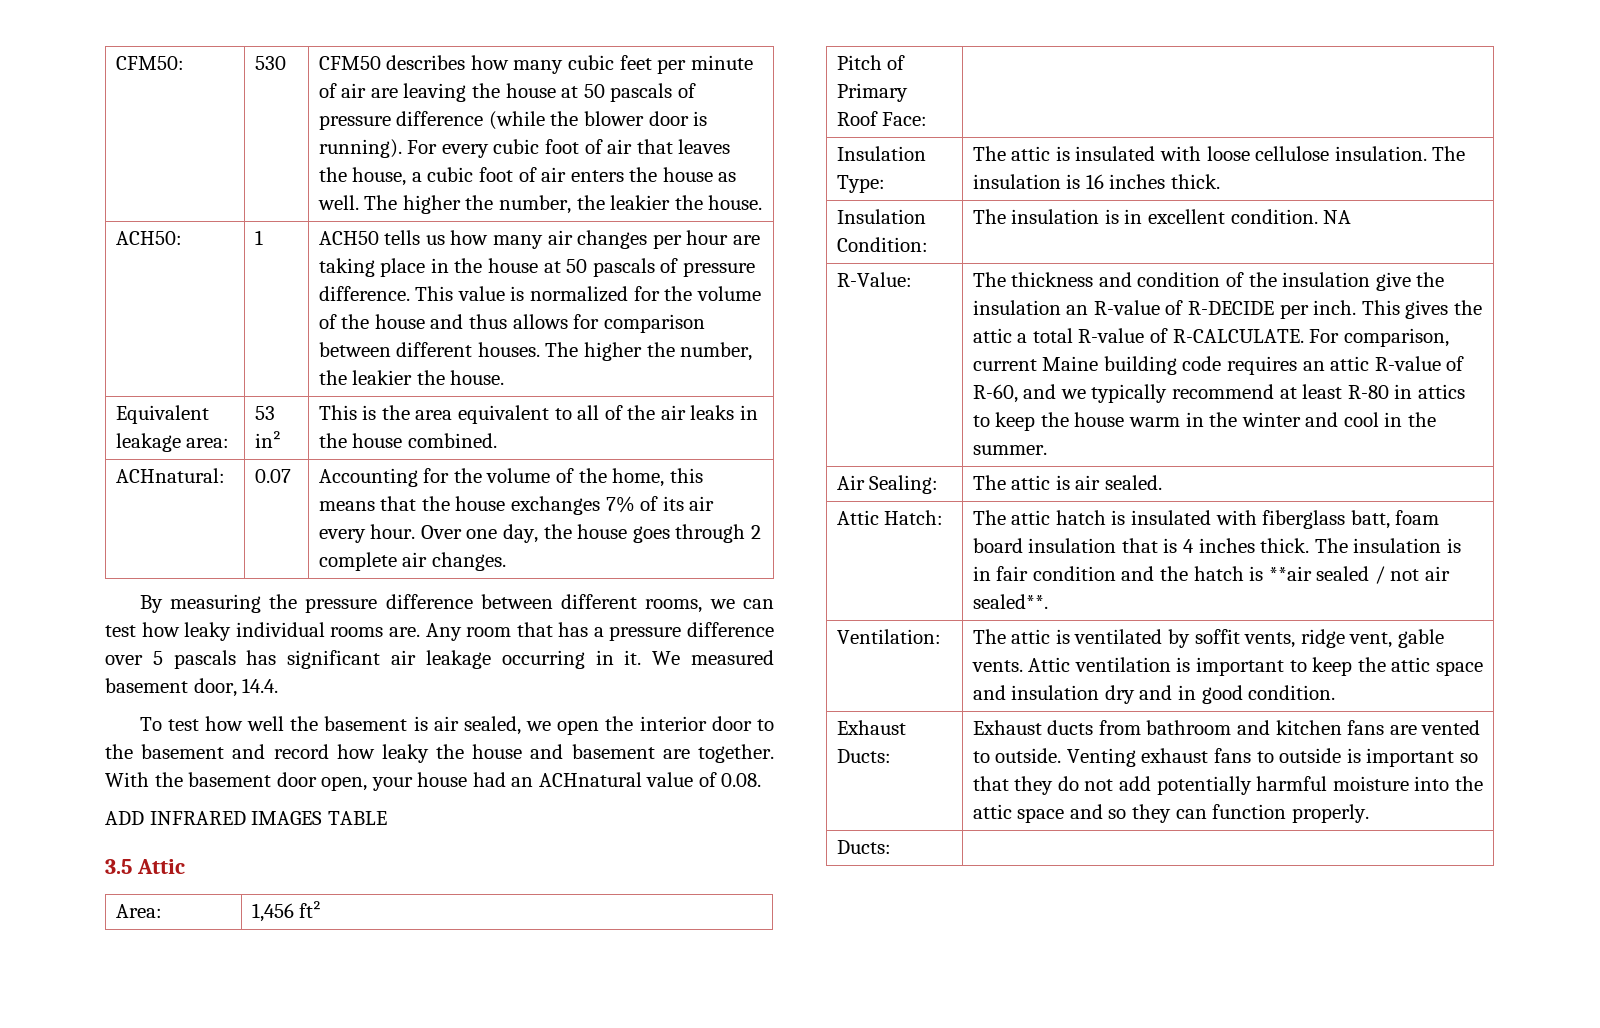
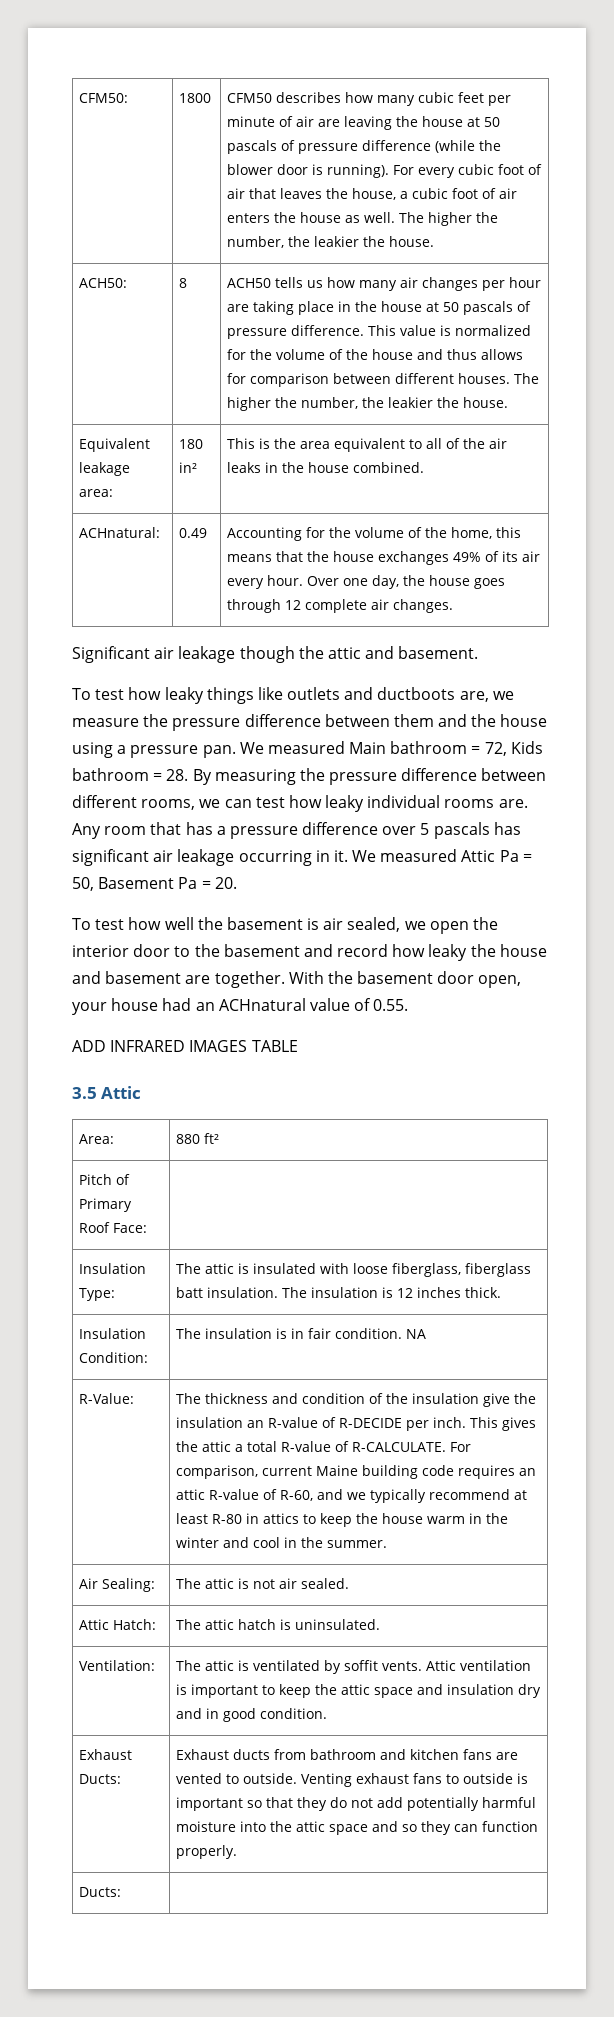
[254,56,286,70] 530 -> [178,93,211,103] 1800
[254,230,263,245] 1 -> [178,278,187,288] 8
[254,406,275,420] 53 -> [178,439,203,449] 180
[254,469,291,483] 0.07 -> [178,528,207,538] 0.49
[605,496,635,513] 7% -> [452,552,481,562] 49%
[750,525,761,539] 2 -> [284,600,301,610] 12
(506, 561) none -> [72,646,479,663] [72,687,514,704] [72,714,548,731] [72,741,543,758] [72,768,189,781] Significant air leakage though the attic and basement. // To test how leaky things like outlets and ductboots are, we measure the pressure difference between them and the house using a pressure pan. We measured Main bathroom = 72, Kids bathroom = 28.
[105,678,279,697] basement door, 14.4. -> [461,850,532,862] [72,877,237,891] Attic Pa = 50, Basement Pa = 20.
[721,773,762,787] 0.08. -> [373,999,409,1011] 0.55.
[251,903,294,922] 1,456 -> [175,1134,200,1144] 880
[1255,146,1330,161] cellulose -> [391,1263,531,1277] [175,1287,203,1298] fiberglass, fiberglass batt
[1085,174,1104,189] 16 -> [396,1288,413,1298] 12
[1147,209,1225,224] excellent -> [307,1328,331,1339] fair
(1070, 482) none -> [252,1579,275,1589] not
[1130,510,1440,529] [972,538,1461,553] [972,566,1450,584] [972,594,1048,609] insulated with fiberglass batt, foam board insulation that is 4 inches thick. The insulation is in fair condition and the hatch is **air sealed / not air sealed**. -> [294,1619,380,1630] uninsulated.
[1244,629,1444,648] vents, ridge vent, gable -> (378, 1665) none

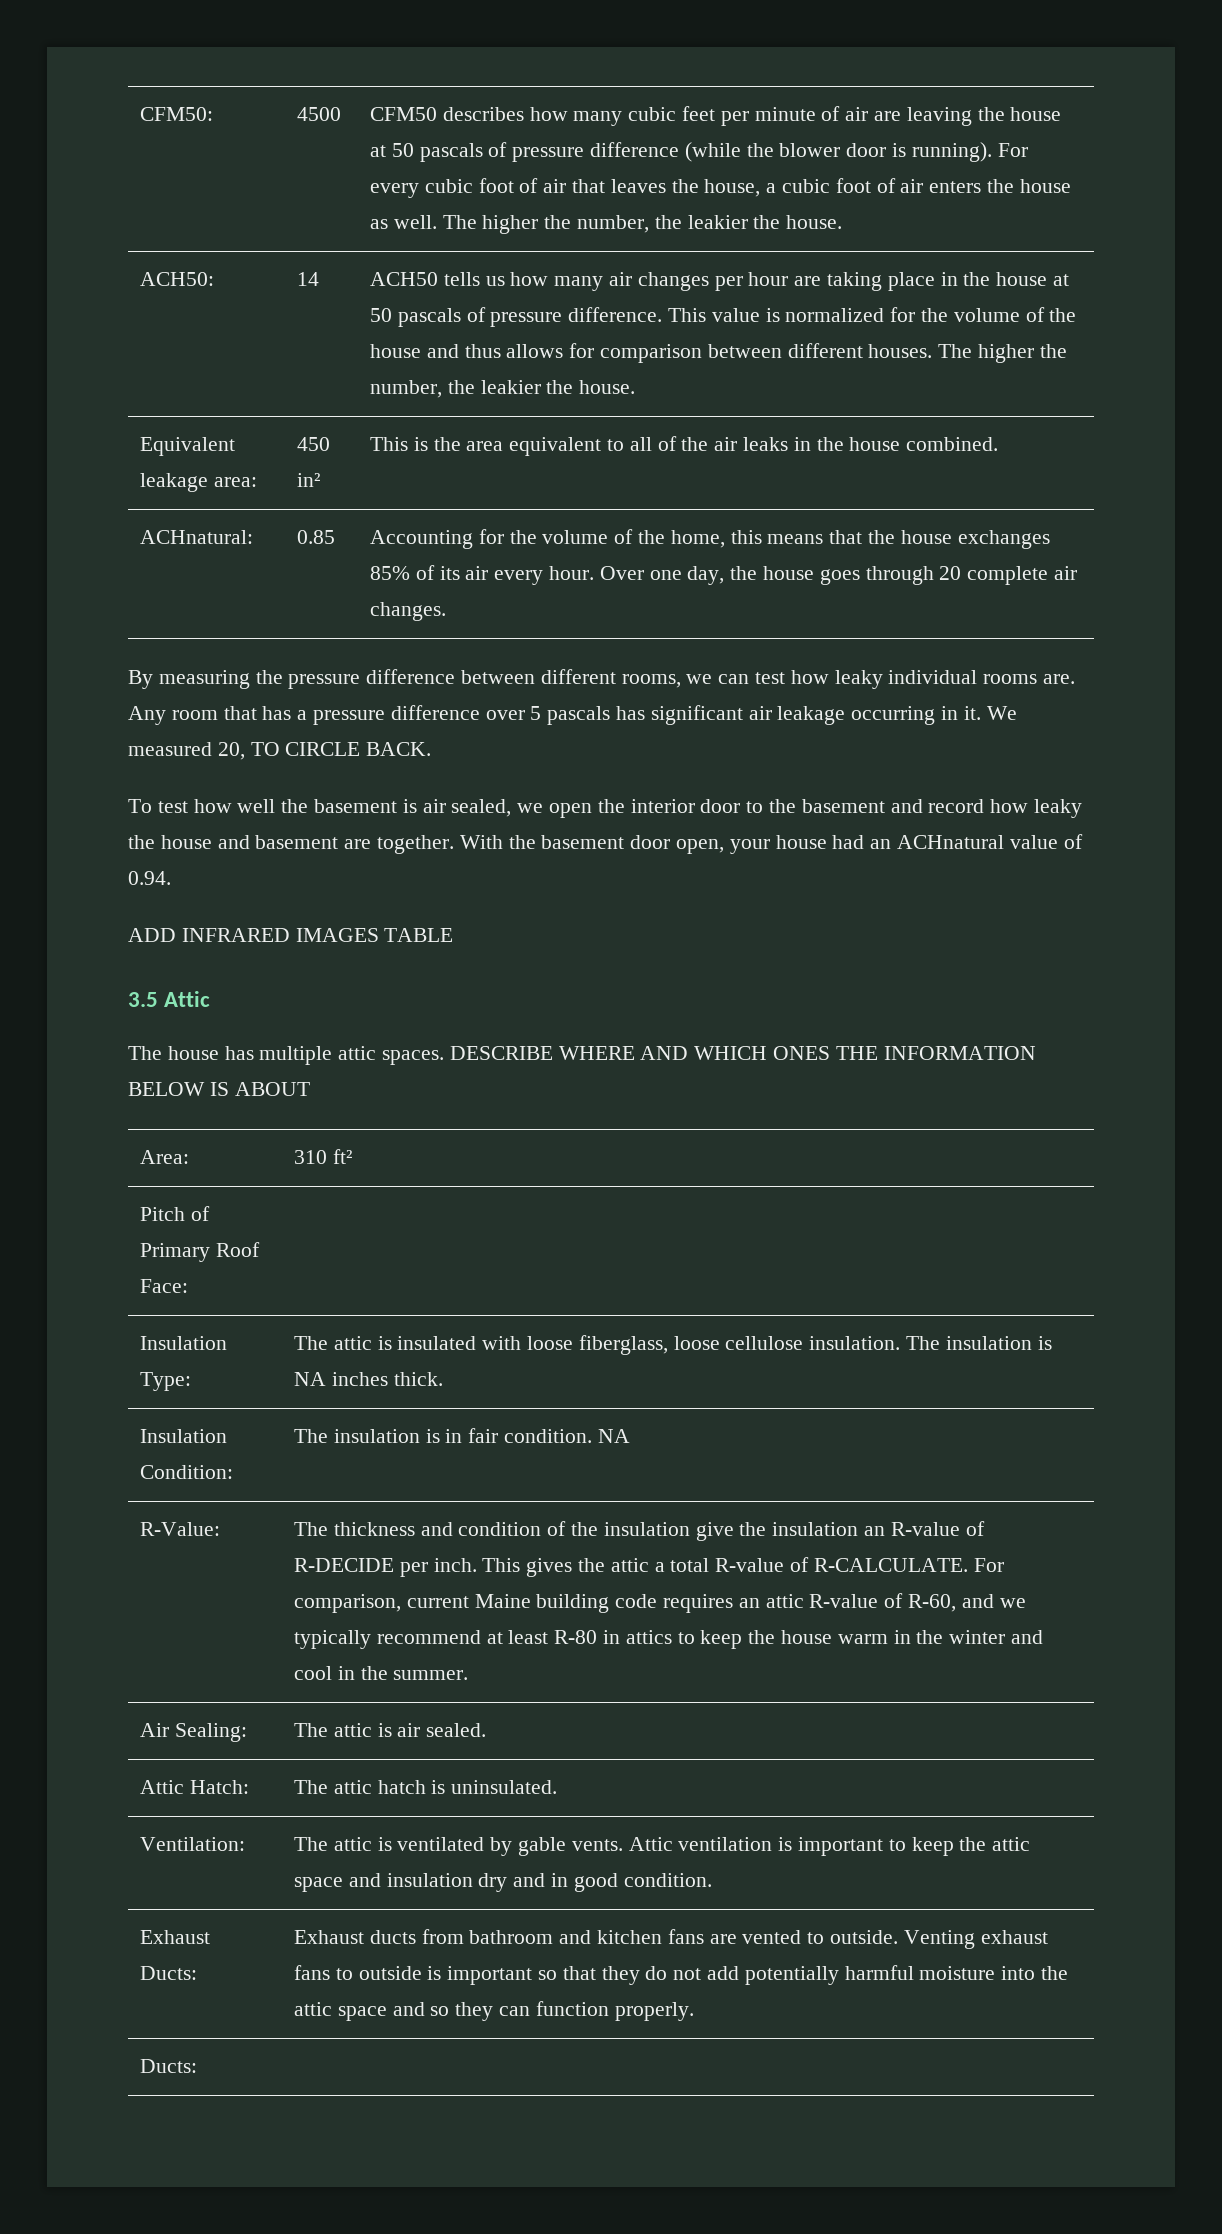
[178,93,211,103] 1800 -> [296,107,341,121] 4500
[178,278,187,288] 8 -> [296,272,319,286] 14
[178,439,203,449] 180 -> [296,437,330,451] 450
[178,528,207,538] 0.49 -> [296,530,335,544] 0.85
[452,552,481,562] 49% -> [369,566,410,580] 85%
[284,600,301,610] 12 -> [939,566,962,580] 20
[72,646,479,663] [72,687,514,704] [72,714,548,731] [72,741,543,758] [72,768,189,781] Significant air leakage though the attic and basement. // To test how leaky things like outlets and ductboots are, we measure the pressure difference between them and the house using a pressure pan. We measured Main bathroom = 72, Kids bathroom = 28. -> (446, 611) none
[461,850,532,862] [72,877,237,891] Attic Pa = 50, Basement Pa = 20. -> [217,742,432,760] 20, TO CIRCLE BACK.
[373,999,409,1011] 0.55. -> [128,871,171,885] 0.94.
(142, 1092) none -> [128,1046,1036,1065] [128,1082,310,1096] // The house has multiple attic spaces. DESCRIBE WHERE AND WHICH ONES THE INFORMATION BELOW IS ABOUT
[175,1134,200,1144] 880 -> [293,1150,327,1164] 310
[464,1263,531,1277] [175,1287,203,1298] fiberglass batt -> [673,1336,804,1350] loose cellulose
[396,1288,413,1298] 12 -> [293,1372,326,1386] NA
[252,1579,275,1589] not -> (392, 1730) none
[343,1660,378,1671] soffit -> [517,1837,566,1856] gable

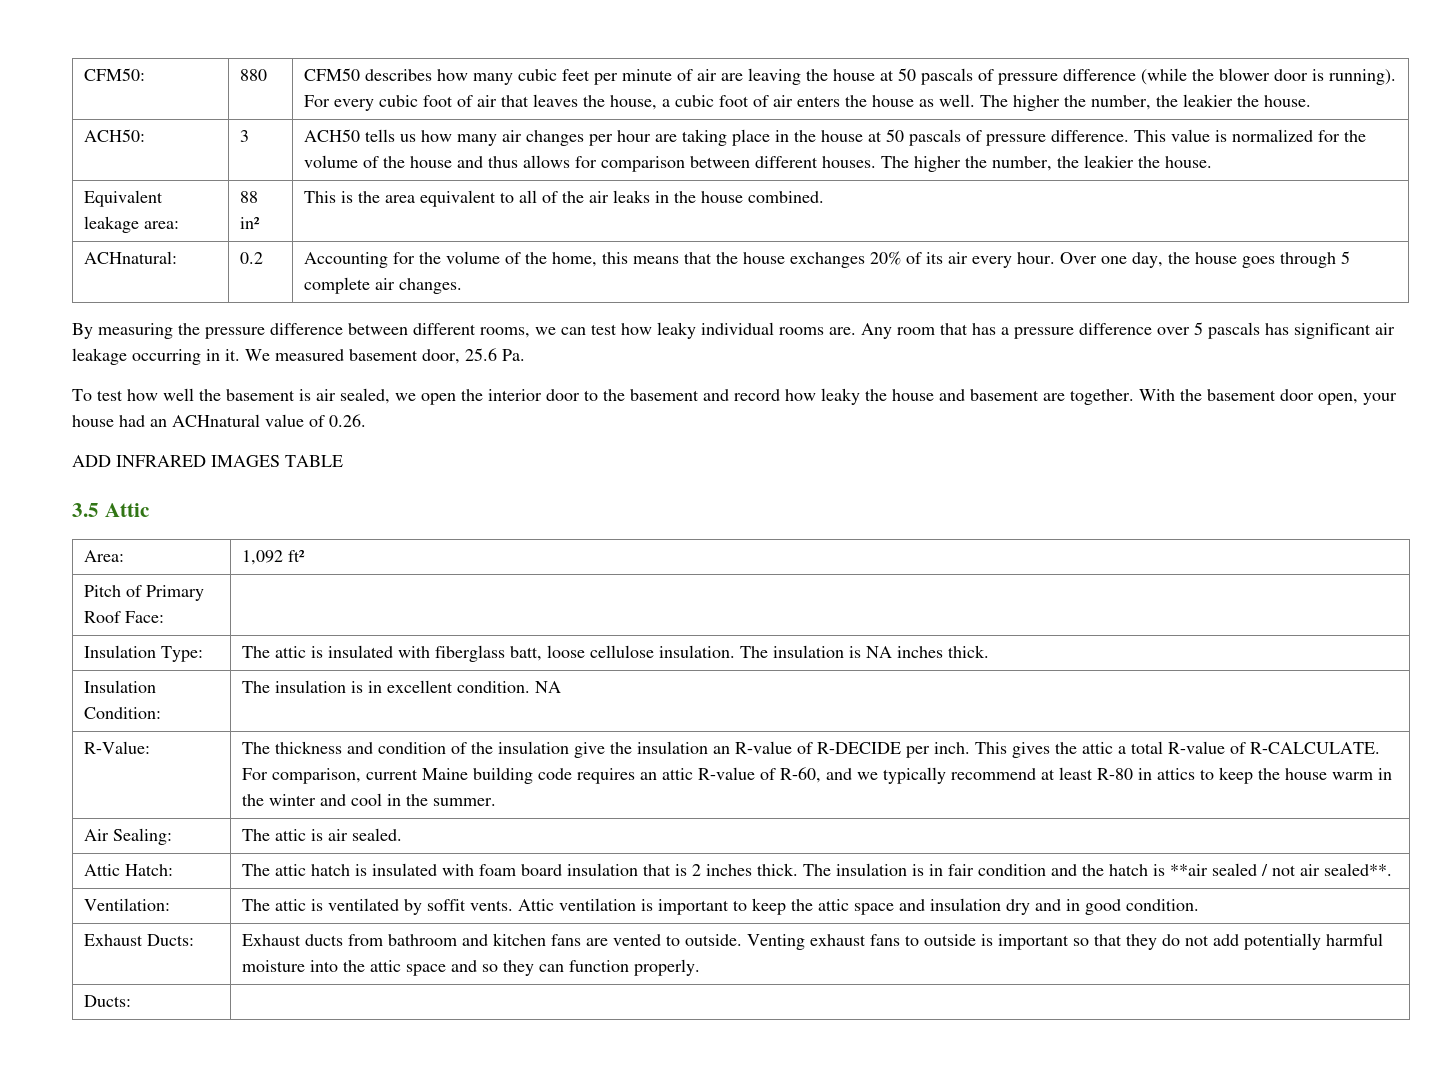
[296,107,341,121] 4500 -> [240,69,268,81] 880
[296,272,319,286] 14 -> [240,130,250,142] 3
[296,437,330,451] 450 -> [240,191,259,203] 88
[296,530,335,544] 0.85 -> [240,252,264,264] 0.2
[369,566,410,580] 85% -> [870,251,902,265] 20%
[939,566,962,580] 20 -> [1341,251,1351,264] 5
[217,742,432,760] 20, TO CIRCLE BACK. -> [349,348,525,364] basement door, 25.6 Pa.
[128,871,171,885] 0.94. -> [329,414,366,427] 0.26.
[128,1046,1036,1065] [128,1082,310,1096] // The house has multiple attic spaces. DESCRIBE WHERE AND WHICH ONES THE INFORMATION BELOW IS ABOUT -> (150, 510) none
[293,1150,327,1164] 310 -> [242,550,284,565] 1,092
[526,1335,668,1355] loose fiberglass, -> [435,645,543,662] fiberglass batt,
[468,1428,499,1443] fair -> [387,680,454,693] excellent
[451,1780,558,1794] uninsulated. -> [372,863,1393,876] insulated with foam board insulation that is 2 inches thick. The insulation is in fair condition and the hatch is **air sealed / not air sealed**.
[517,1837,566,1856] gable -> [427,899,467,911] soffit

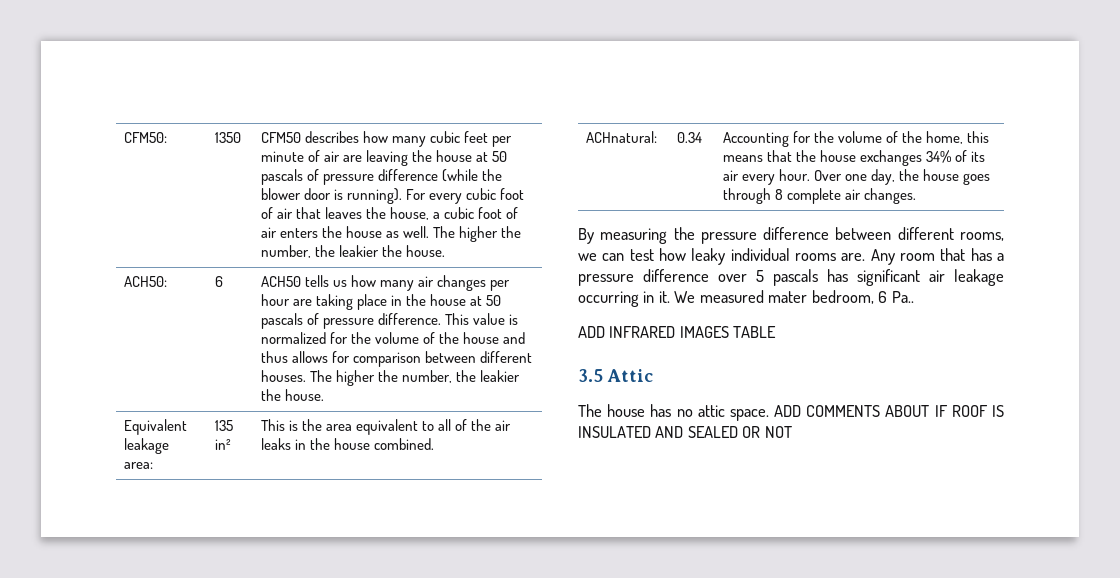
[240,69,268,81] 880 -> [214,132,241,143] 1350
[240,130,250,142] 3 -> [214,276,223,287] 6
[240,191,259,203] 88 -> [214,420,233,431] 135
[240,252,264,264] 0.2 -> [676,132,702,143] 0.34
[870,251,902,265] 20% -> [926,150,952,163] 34%
[1341,251,1351,264] 5 -> [774,189,783,200] 8
[349,348,525,364] [72,388,1397,405] [72,414,366,427] basement door, 25.6 Pa. // To test how well the basement is air sealed, we open the interior door to the basement and record how leaky the house and basement are together. With the basement door open, your house had an ACHnatural value of 0.26. -> [768,290,914,304] mater bedroom, 6 Pa..
[84,550,125,562] [242,550,306,565] [84,585,205,601] [84,611,165,623] [84,645,204,662] [242,645,990,662] [84,680,157,693] [84,707,162,719] [242,680,562,693] [84,741,151,754] [242,741,1381,758] [242,767,1393,784] [242,793,497,806] [84,828,173,845] [242,828,403,841] [84,864,174,876] [242,863,1393,876] [84,898,171,911] [242,898,1200,915] [84,934,195,946] [242,933,1384,950] [242,959,701,976] [84,995,132,1007] // Area: | 1,092 ft² // Pitch of Primary Roof Face: | // Insulation Type: | The attic is insulated with fiberglass batt, loose cellulose insulation. The insulation is NA inches thick. // Insulation Condition: | The insulation is in excellent condition. NA // R-Value: | The thickness and condition of the insulation give the insulation an R-value of R-DECIDE per inch. This gives the attic a total R-value of R-CALCULATE. For comparison, current Maine building code requires an attic R-value of R-60, and we typically recommend at least R-80 in attics to keep the house warm in the winter and cool in the summer. // Air Sealing: | The attic is air sealed. // Attic Hatch: | The attic hatch is insulated with foam board insulation that is 2 inches thick. The insulation is in fair condition and the hatch is **air sealed / not air sealed**. // Ventilation: | The attic is ventilated by soffit vents. Attic ventilation is important to keep the attic space and insulation dry and in good condition. // Exhaust Ducts: | Exhaust ducts from bathroom and kitchen fans are vented to outside. Venting exhaust fans to outside is important so that they do not add potentially harmful moisture into the attic space and so they can function properly. // Ducts: | -> [578,404,1004,421] [578,426,792,438] // The house has no attic space. ADD COMMENTS ABOUT IF ROOF IS INSULATED AND SEALED OR NOT

